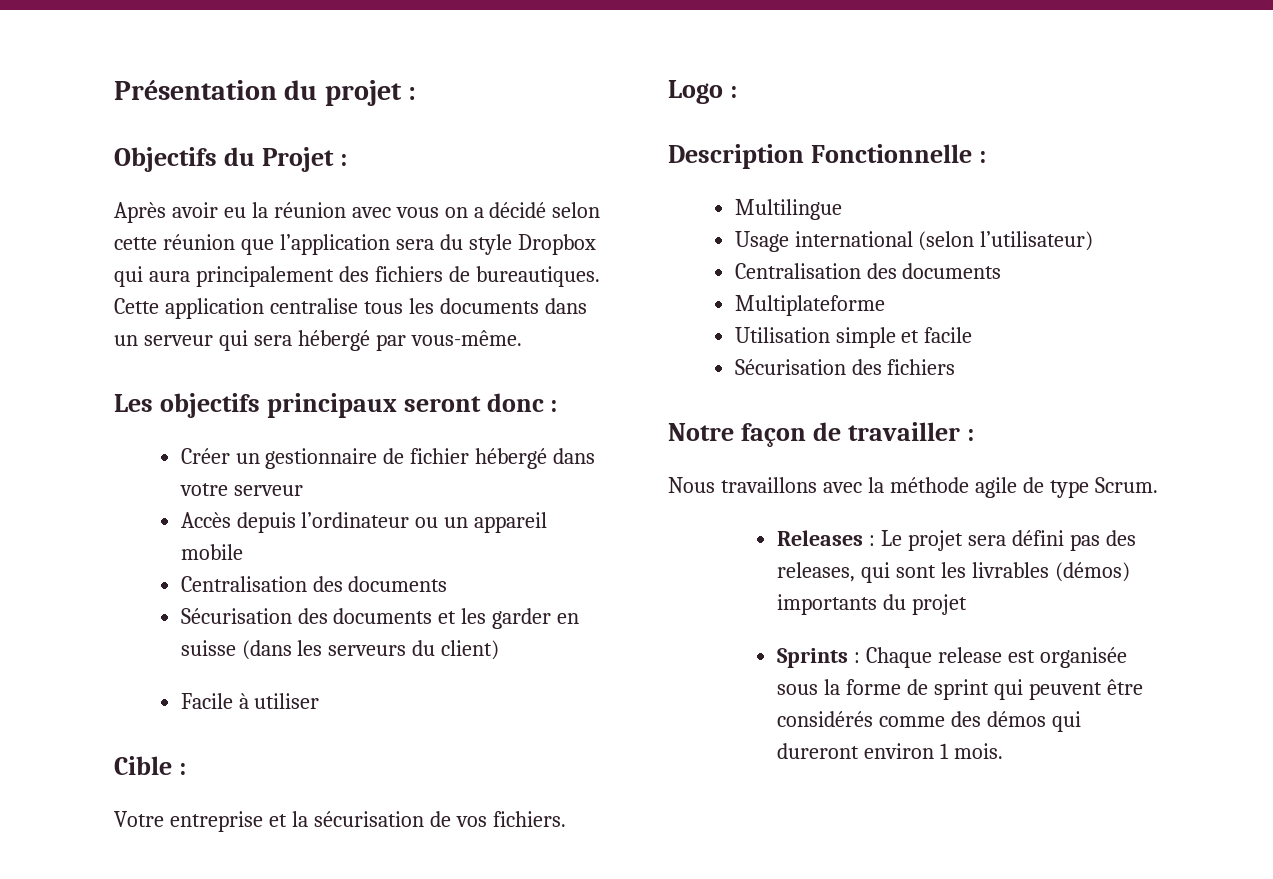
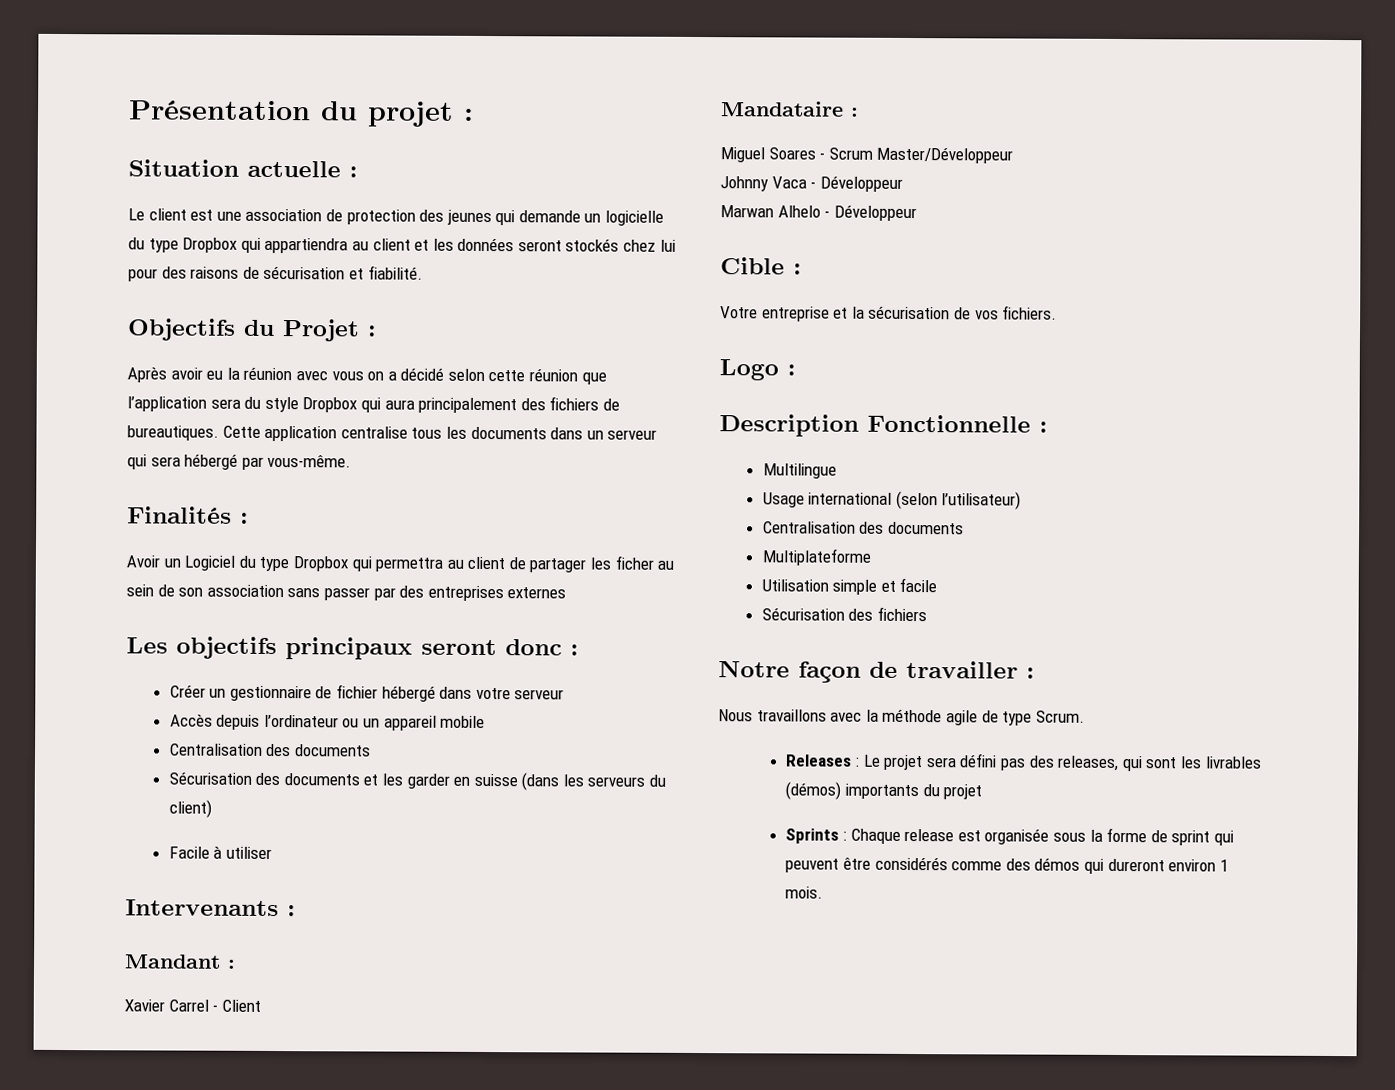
(417, 93) none -> [128,159,358,178] [128,208,665,226] [128,237,676,254] [128,265,423,282] // Situation actuelle : // Le client est une association de protection des jeunes qui demande un logicielle du type Dropbox qui appartiendra au client et les données seront stockés chez lui pour des raisons de sécurisation et fiabilité.
(522, 338) none -> [127,506,249,524] [126,555,675,573] [126,584,567,602] // Finalités : // Avoir un Logiciel du type Dropbox qui permettra au client de partager les ficher au sein de son association sans passer par des entreprises externes
(320, 701) none -> [125,899,296,917] [124,954,236,969] [124,999,261,1012] [721,101,859,117] [720,146,1014,164] [720,175,903,192] [720,204,917,222] // Intervenants : // Mandant : // Xavier Carrel - Client // Mandataire : // Miguel Soares - Scrum Master/Développeur // Johnny Vaca - Développeur // Marwan Alhelo - Développeur

